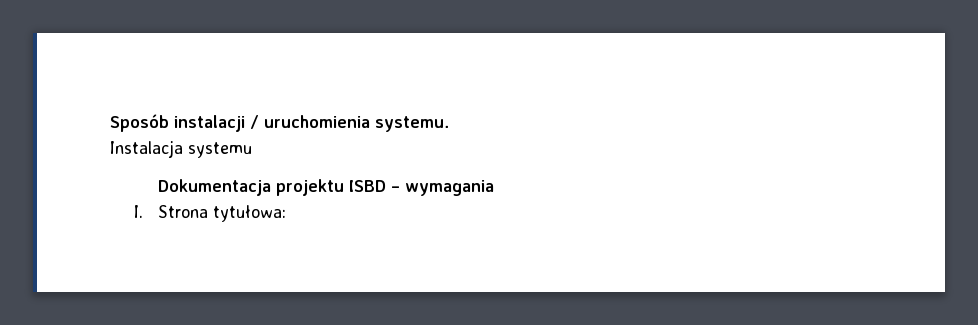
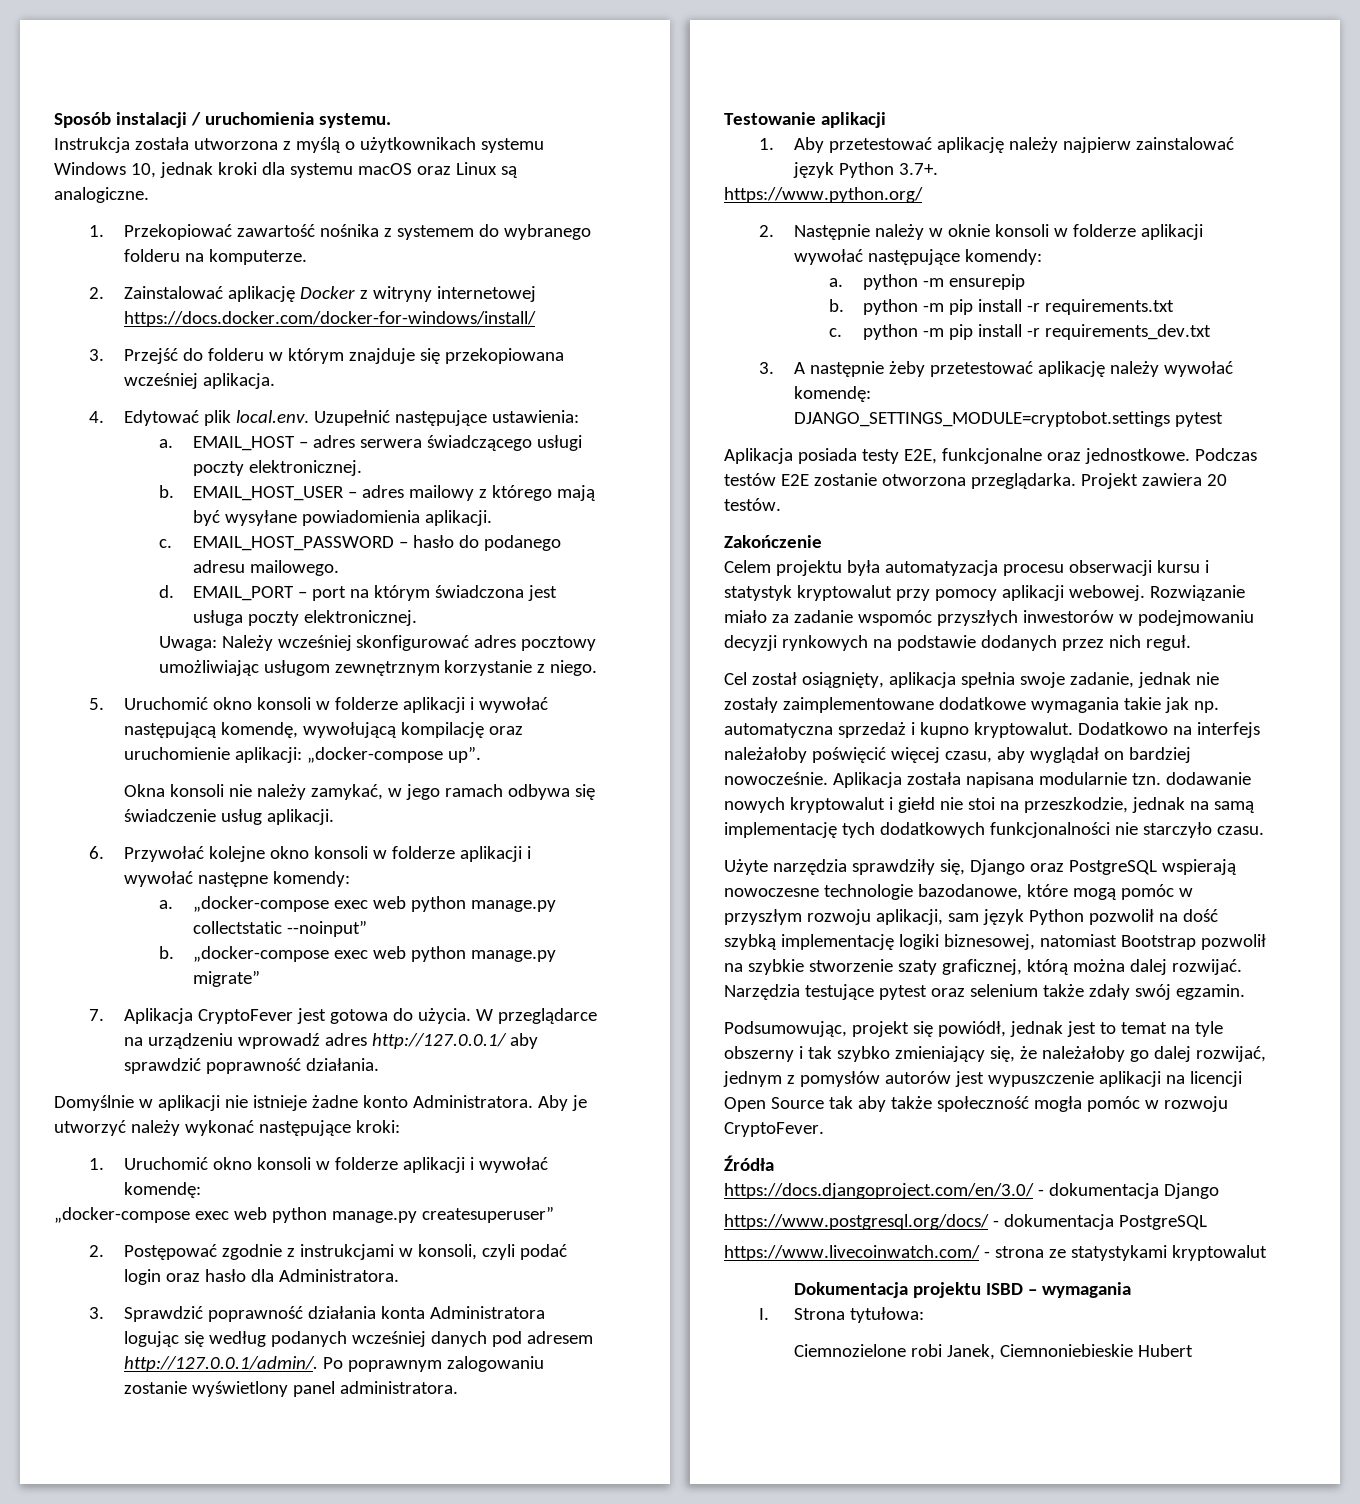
[110,140,252,158] Instalacja systemu -> [54,137,544,153] [54,162,517,178] [54,187,149,203] [88,224,591,240] [123,249,307,265] [88,286,536,302] [123,311,536,327] [88,348,564,364] [123,373,275,389] [88,410,579,426] [158,435,583,451] [193,460,363,476] [158,485,596,501] [193,510,493,526] [158,535,562,551] [193,560,340,576] [158,585,558,601] [193,610,418,626] [158,635,597,651] [158,660,598,676] [88,697,548,713] [123,722,523,738] [123,746,481,763] [123,784,595,800] [123,809,334,825] [88,846,531,862] [123,871,350,887] [158,896,557,912] [193,920,368,937] [158,946,557,962] [193,970,261,987] [88,1008,597,1024] [123,1033,538,1049] [123,1058,379,1074] [54,1095,587,1111] [54,1120,400,1136] [88,1157,548,1173] [123,1182,201,1198] [54,1206,554,1223] [88,1244,567,1260] [123,1269,399,1285] [88,1306,545,1322] [123,1331,593,1347] [123,1356,544,1372] [123,1381,458,1397] [724,112,886,128] [758,137,1234,153] [792,162,938,178] [724,187,923,203] [758,224,1203,240] [793,249,1042,265] [828,274,1026,290] [828,299,1175,315] [828,324,1212,340] [758,361,1233,377] [793,386,871,402] [793,411,1223,427] [724,448,1257,464] [724,473,1227,489] [724,498,781,511] [724,535,822,548] [724,560,1209,576] [724,585,1245,601] [724,610,1254,626] [724,635,1191,651] [724,672,1219,688] [724,697,1219,713] [724,722,1260,738] [724,747,1191,763] [724,772,1251,788] [724,797,1254,813] [724,822,1264,838] [724,859,1236,875] [724,884,1193,900] [724,909,1218,925] [724,934,1266,950] [724,959,1242,975] [724,984,1245,1000] [724,1021,1223,1037] [724,1046,1266,1062] [723,1071,1242,1087] [724,1096,1228,1112] [724,1122,824,1137] [724,1155,774,1171] [724,1183,1219,1199] [724,1214,1207,1230] [724,1245,1267,1261] Instrukcja została utworzona z myślą o użytkownikach systemu Windows 10, jednak kroki dla systemu macOS oraz Linux są analogiczne. // 1. Przekopiować zawartość nośnika z systemem do wybranego folderu na komputerze. // 2. Zainstalować aplikację Docker z witryny internetowej https://docs.docker.com/docker-for-windows/install/ // 3. Przejść do folderu w którym znajduje się przekopiowana wcześniej aplikacja. // 4. Edytować plik local.env. Uzupełnić następujące ustawienia: // a. EMAIL_HOST – adres serwera świadczącego usługi poczty elektronicznej. // b. EMAIL_HOST_USER – adres mailowy z którego mają być wysyłane powiadomienia aplikacji. // c. EMAIL_HOST_PASSWORD – hasło do podanego adresu mailowego. // d. EMAIL_PORT – port na którym świadczona jest usługa poczty elektronicznej. // Uwaga: Należy wcześniej skonfigurować adres pocztowy umożliwiając usługom zewnętrznym korzystanie z niego. // 5. Uruchomić okno konsoli w folderze aplikacji i wywołać następującą komendę, wywołującą kompilację oraz uruchomienie aplikacji: „docker-compose up”. // Okna konsoli nie należy zamykać, w jego ramach odbywa się świadczenie usług aplikacji. // 6. Przywołać kolejne okno konsoli w folderze aplikacji i wywołać następne komendy: // a. „docker-compose exec web python manage.py collectstatic --noinput” // b. „docker-compose exec web python manage.py migrate” // 7. Aplikacja CryptoFever jest gotowa do użycia. W przeglądarce na urządzeniu wprowadź adres http://127.0.0.1/ aby sprawdzić poprawność działania. // Domyślnie w aplikacji nie istnieje żadne konto Administratora. Aby je utworzyć należy wykonać następujące kroki: // 1. Uruchomić okno konsoli w folderze aplikacji i wywołać komendę: // „docker-compose exec web python manage.py createsuperuser” // 2. Postępować zgodnie z instrukcjami w konsoli, czyli podać login oraz hasło dla Administratora. // 3. Sprawdzić poprawność działania konta Administratora logując się według podanych wcześniej danych pod adresem http://127.0.0.1/admin/. Po poprawnym zalogowaniu zostanie wyświetlony panel administratora. // Testowanie aplikacji // 1. Aby przetestować aplikację należy najpierw zainstalować język Python 3.7+. // https://www.python.org/ // 2. Następnie należy w oknie konsoli w folderze aplikacji wywołać następujące komendy: // a. python -m ensurepip // b. python -m pip install -r requirements.txt // c. python -m pip install -r requirements_dev.txt // 3. A następnie żeby przetestować aplikację należy wywołać komendę: // DJANGO_SETTINGS_MODULE=cryptobot.settings pytest // Aplikacja posiada testy E2E, funkcjonalne oraz jednostkowe. Podczas testów E2E zostanie otworzona przeglądarka. Projekt zawiera 20 testów. // Zakończenie // Celem projektu była automatyzacja procesu obserwacji kursu i statystyk kryptowalut przy pomocy aplikacji webowej. Rozwiązanie miało za zadanie wspomóc przyszłych inwestorów w podejmowaniu decyzji rynkowych na podstawie dodanych przez nich reguł. // Cel został osiągnięty, aplikacja spełnia swoje zadanie, jednak nie zostały zaimplementowane dodatkowe wymagania takie jak np. automatyczna sprzedaż i kupno kryptowalut. Dodatkowo na interfejs należałoby poświęcić więcej czasu, aby wyglądał on bardziej nowocześnie. Aplikacja została napisana modularnie tzn. dodawanie nowych kryptowalut i giełd nie stoi na przeszkodzie, jednak na samą implementację tych dodatkowych funkcjonalności nie starczyło czasu. // Użyte narzędzia sprawdziły się, Django oraz PostgreSQL wspierają nowoczesne technologie bazodanowe, które mogą pomóc w przyszłym rozwoju aplikacji, sam język Python pozwolił na dość szybką implementację logiki biznesowej, natomiast Bootstrap pozwolił na szybkie stworzenie szaty graficznej, którą można dalej rozwijać. Narzędzia testujące pytest oraz selenium także zdały swój egzamin. // Podsumowując, projekt się powiódł, jednak jest to temat na tyle obszerny i tak szybko zmieniający się, że należałoby go dalej rozwijać, jednym z pomysłów autorów jest wypuszczenie aplikacji na licencji Open Source tak aby także społeczność mogła pomóc w rozwoju CryptoFever. // Źródła // https://docs.djangoproject.com/en/3.0/ - dokumentacja Django // https://www.postgresql.org/docs/ - dokumentacja PostgreSQL // https://www.livecoinwatch.com/ - strona ze statystykami kryptowalut
(286, 213) none -> [793,1344,1193,1360] // Ciemnozielone robi Janek, Ciemnoniebieskie Hubert

